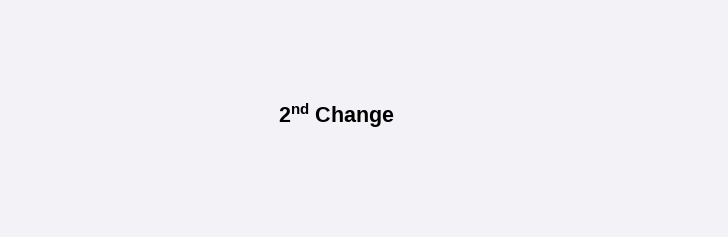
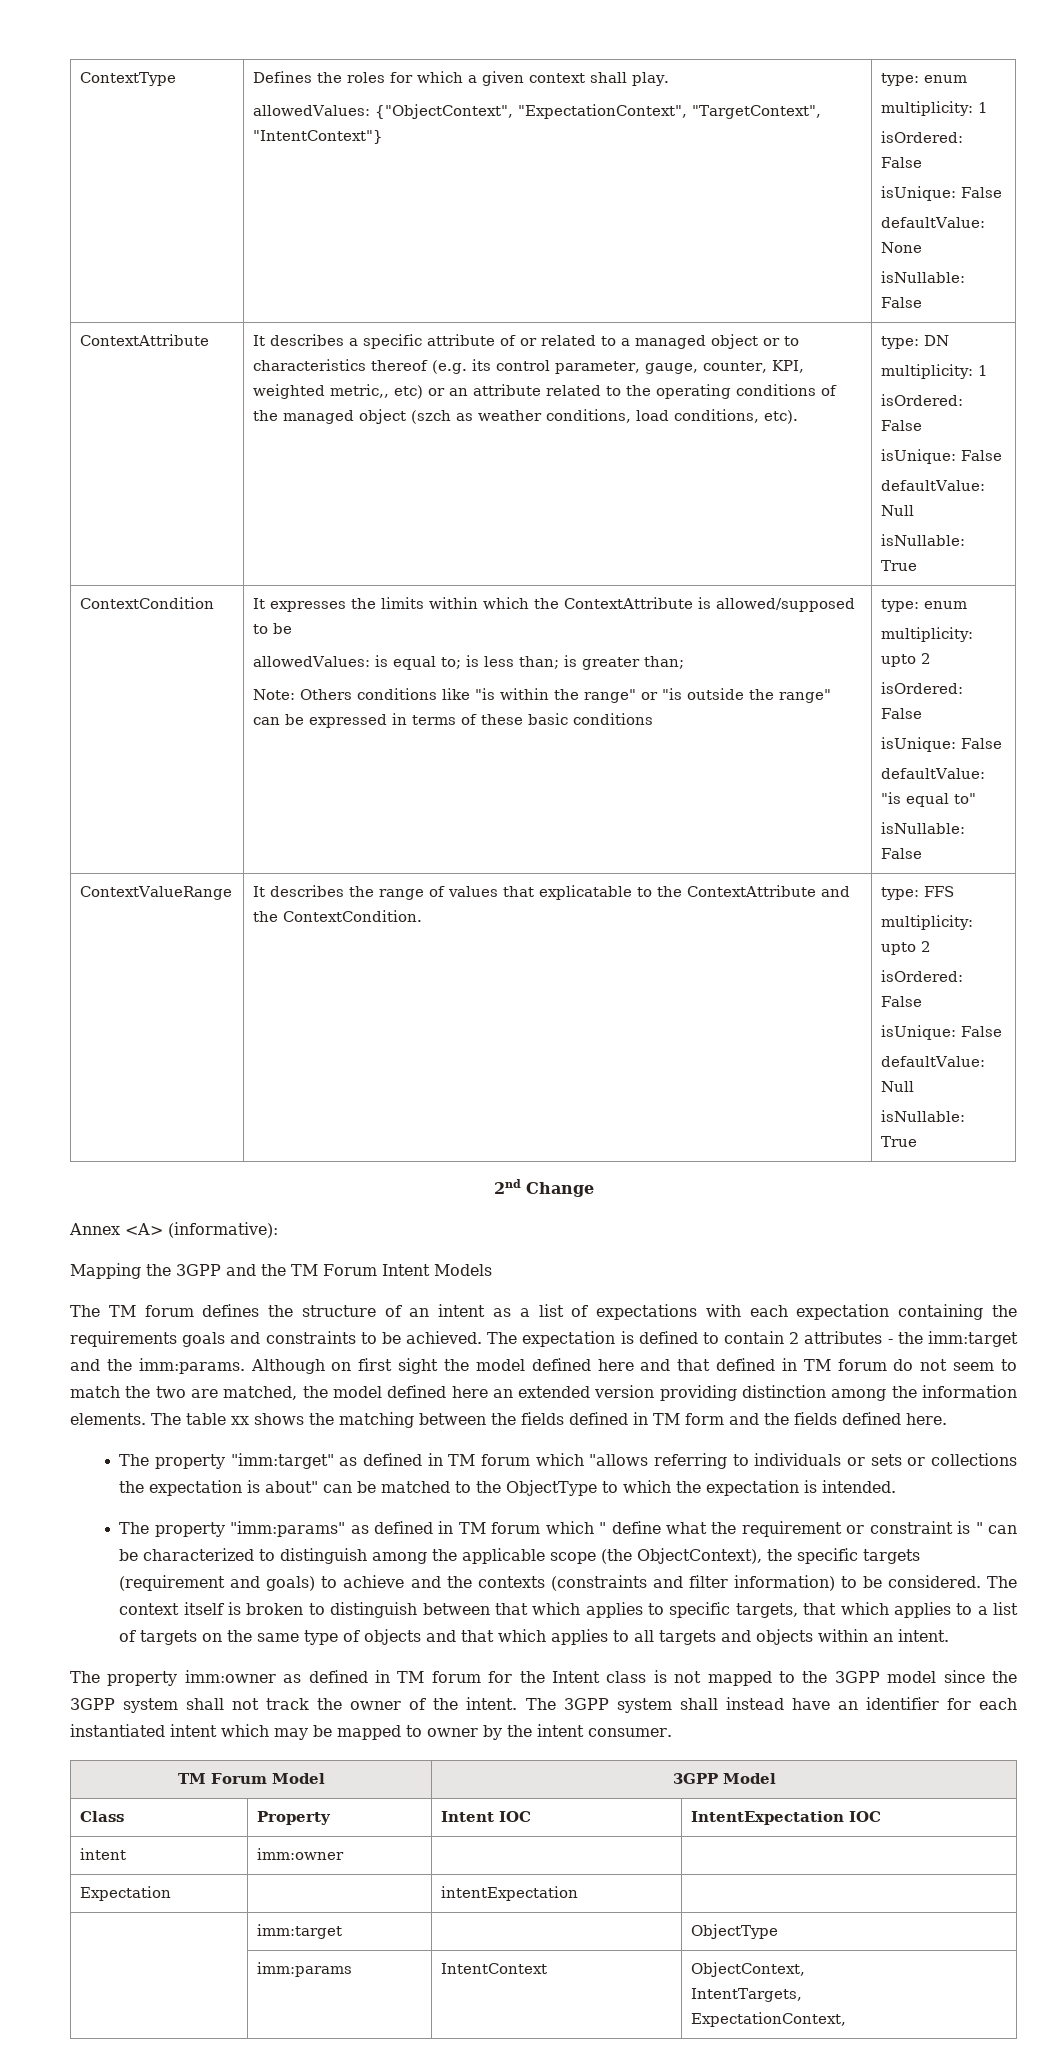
[279,103,394,127] 2nd Change -> [80,72,177,86] [253,71,670,86] [253,104,822,119] [253,130,384,144] [881,73,968,86] [881,101,989,116] [881,131,964,143] [881,157,923,168] [881,186,1003,201] [881,217,986,228] [881,242,923,253] [881,271,966,283] [881,297,923,308] [80,334,210,346] [253,334,800,349] [253,359,805,374] [253,384,838,399] [253,409,799,424] [881,335,950,349] [881,364,989,379] [881,394,964,406] [881,420,923,431] [881,449,1003,464] [881,480,986,491] [881,505,915,516] [881,534,966,546] [881,560,918,571] [80,597,215,609] [253,597,856,612] [253,623,293,634] [253,655,685,670] [253,688,832,703] [253,713,654,728] [881,599,968,612] [881,627,974,642] [881,653,932,667] [881,682,964,694] [881,708,923,719] [881,737,1003,752] [881,768,986,779] [881,792,977,807] [881,822,966,834] [881,848,923,859] [80,886,233,900] [253,885,851,900] [253,910,423,922] [881,886,955,900] [881,915,974,930] [881,941,932,955] [881,970,964,982] [881,996,923,1007] [881,1025,1003,1040] [881,1056,986,1067] [881,1081,915,1092] [881,1110,966,1122] [881,1136,918,1147] [493,1179,594,1197] [69,1222,278,1238] [70,1263,492,1279] [70,1304,1018,1320] [70,1331,1018,1347] [70,1358,1018,1374] [70,1385,1017,1401] [70,1412,947,1428] [119,1453,1018,1469] [119,1480,897,1496] [119,1521,1018,1537] [119,1548,921,1564] [119,1575,1018,1591] [119,1602,1018,1618] [119,1629,950,1645] [70,1670,1017,1686] [70,1697,1018,1713] [70,1724,672,1740] [177,1773,325,1784] [672,1773,776,1784] [80,1811,125,1822] [257,1811,332,1825] [441,1811,532,1822] [691,1811,882,1825] [80,1848,127,1860] [257,1848,345,1860] [80,1886,172,1901] [441,1886,579,1901] [257,1924,343,1939] [691,1924,779,1939] [257,1962,353,1977] [441,1963,548,1974] [691,1962,806,1977] [691,1988,803,2002] [691,2012,847,2027] ContextType | Defines the roles for which a given context shall play. // allowedValues: {"ObjectContext", "ExpectationContext", "TargetContext", "IntentContext"} | type: enum // multiplicity: 1 // isOrdered: False // isUnique: False // defaultValue: None // isNullable: False // ContextAttribute | It describes a specific attribute of or related to a managed object or to characteristics thereof (e.g. its control parameter, gauge, counter, KPI, weighted metric,, etc) or an attribute related to the operating conditions of the managed object (szch as weather conditions, load conditions, etc). | type: DN // multiplicity: 1 // isOrdered: False // isUnique: False // defaultValue: Null // isNullable: True // ContextCondition | It expresses the limits within which the ContextAttribute is allowed/supposed to be // allowedValues: is equal to; is less than; is greater than; // Note: Others conditions like "is within the range" or "is outside the range" can be expressed in terms of these basic conditions | type: enum // multiplicity: upto 2 // isOrdered: False // isUnique: False // defaultValue: "is equal to" // isNullable: False // ContextValueRange | It describes the range of values that explicatable to the ContextAttribute and the ContextCondition. | type: FFS // multiplicity: upto 2 // isOrdered: False // isUnique: False // defaultValue: Null // isNullable: True // 2nd Change // Annex <A> (informative): // Mapping the 3GPP and the TM Forum Intent Models // The TM forum defines the structure of an intent as a list of expectations with each expectation containing the requirements goals and constraints to be achieved. The expectation is defined to contain 2 attributes - the imm:target and the imm:params. Although on first sight the model defined here and that defined in TM forum do not seem to match the two are matched, the model defined here an extended version providing distinction among the information elements. The table xx shows the matching between the fields defined in TM form and the fields defined here. // The property "imm:target" as defined in TM forum which "allows referring to individuals or sets or collections the expectation is about" can be matched to the ObjectType to which the expectation is intended. // The property "imm:params" as defined in TM forum which " define what the requirement or constraint is " can be characterized to distinguish among the applicable scope (the ObjectContext), the specific targets (requirement and goals) to achieve and the contexts (constraints and filter information) to be considered. The context itself is broken to distinguish between that which applies to specific targets, that which applies to a list of targets on the same type of objects and that which applies to all targets and objects within an intent. // The property imm:owner as defined in TM forum for the Intent class is not mapped to the 3GPP model since the 3GPP system shall not track the owner of the intent. The 3GPP system shall instead have an identifier for each instantiated intent which may be mapped to owner by the intent consumer. // TM Forum Model | 3GPP Model // Class | Property | Intent IOC | IntentExpectation IOC // intent | imm:owner | | // Expectation | | intentExpectation | // | imm:target | | ObjectType // | imm:params | IntentContext | ObjectContext, // IntentTargets, // ExpectationContext,

